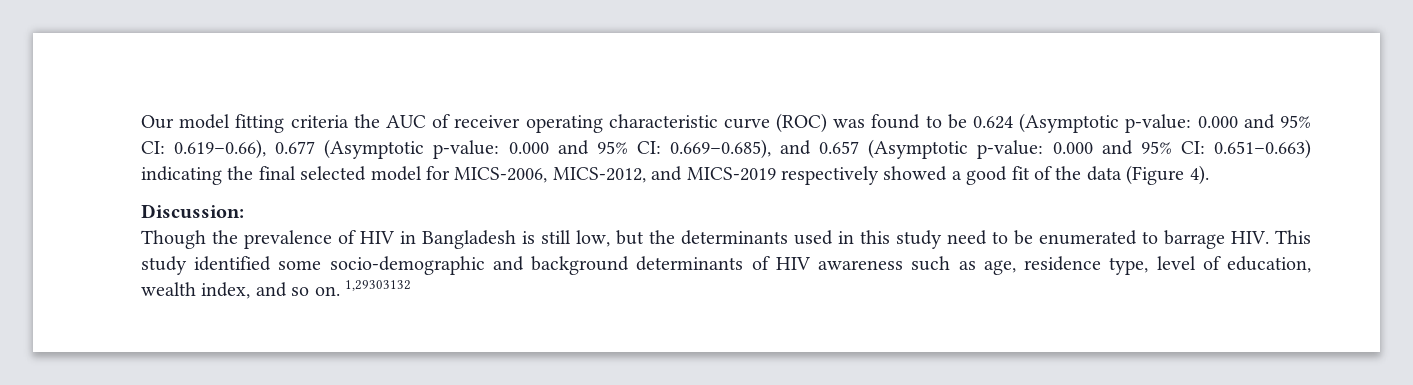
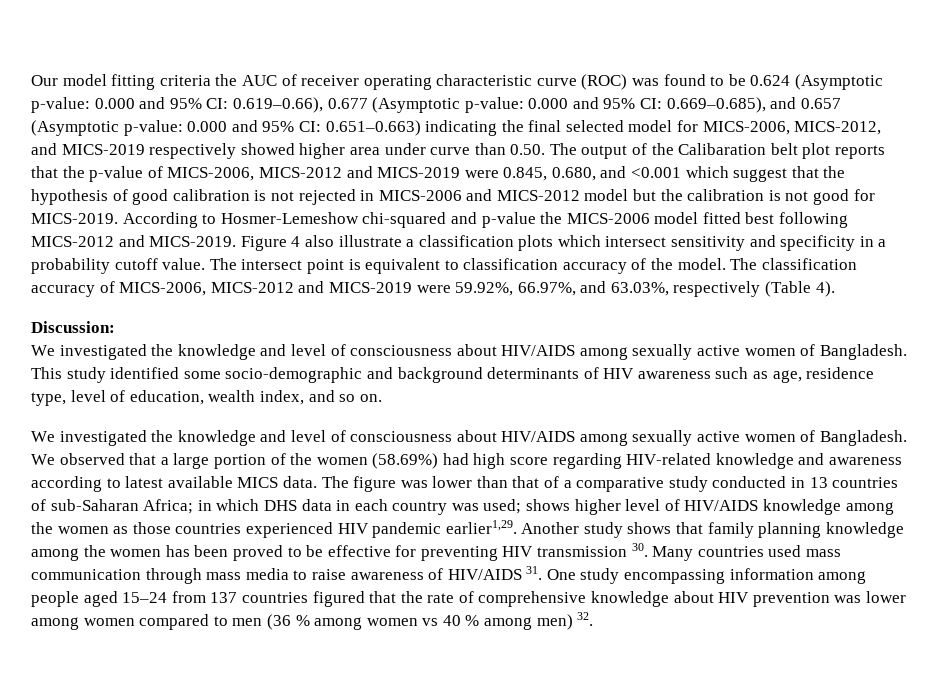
[951,165,1209,185] [141,204,244,219] [141,230,1269,249] a good fit of the data (Figure 4). // Discussion: // Though the prevalence of HIV in Bangladesh is still low, but the determinants used in this study need to be enumerated to barrage HIV. -> [299,143,886,159] [31,166,846,182] [31,189,875,205] [31,212,849,228] [31,235,887,251] [31,258,857,274] [31,281,835,297] [31,321,115,333] [31,344,907,360] higher area under curve than 0.50. The output of the Calibaration belt plot reports that the p-value of MICS-2006, MICS-2012 and MICS-2019 were 0.845, 0.680, and <0.001 which suggest that the hypothesis of good calibration is not rejected in MICS-2006 and MICS-2012 model but the calibration is not good for MICS-2019. According to Hosmer-Lemeshow chi-squared and p-value the MICS-2006 model fitted best following MICS-2012 and MICS-2019. Figure 4 also illustrate a classification plots which intersect sensitivity and specificity in a probability cutoff value. The intersect point is equivalent to classification accuracy of the model. The classification accuracy of MICS-2006, MICS-2012 and MICS-2019 were 59.92%, 66.97%, and 63.03%, respectively (Table 4). // Discussion: // We investigated the knowledge and level of consciousness about HIV/AIDS among sexually active women of Bangladesh.
[345,280,411,291] 1,29303132 -> [31,430,907,446] [31,453,903,469] [31,476,899,492] [31,499,894,515] [31,520,904,538] [31,543,842,561] [31,566,867,584] [31,591,907,607] [31,612,594,630] // We investigated the knowledge and level of consciousness about HIV/AIDS among sexually active women of Bangladesh. We observed that a large portion of the women (58.69%) had high score regarding HIV-related knowledge and awareness according to latest available MICS data. The figure was lower than that of a comparative study conducted in 13 countries of sub-Saharan Africa; in which DHS data in each country was used; shows higher level of HIV/AIDS knowledge among the women as those countries experienced HIV pandemic earlier1,29. Another study shows that family planning knowledge among the women has been proved to be effective for preventing HIV transmission 30. Many countries used mass communication through mass media to raise awareness of HIV/AIDS 31. One study encompassing information among people aged 15–24 from 137 countries figured that the rate of comprehensive knowledge about HIV prevention was lower among women compared to men (36 % among women vs 40 % among men) 32.

